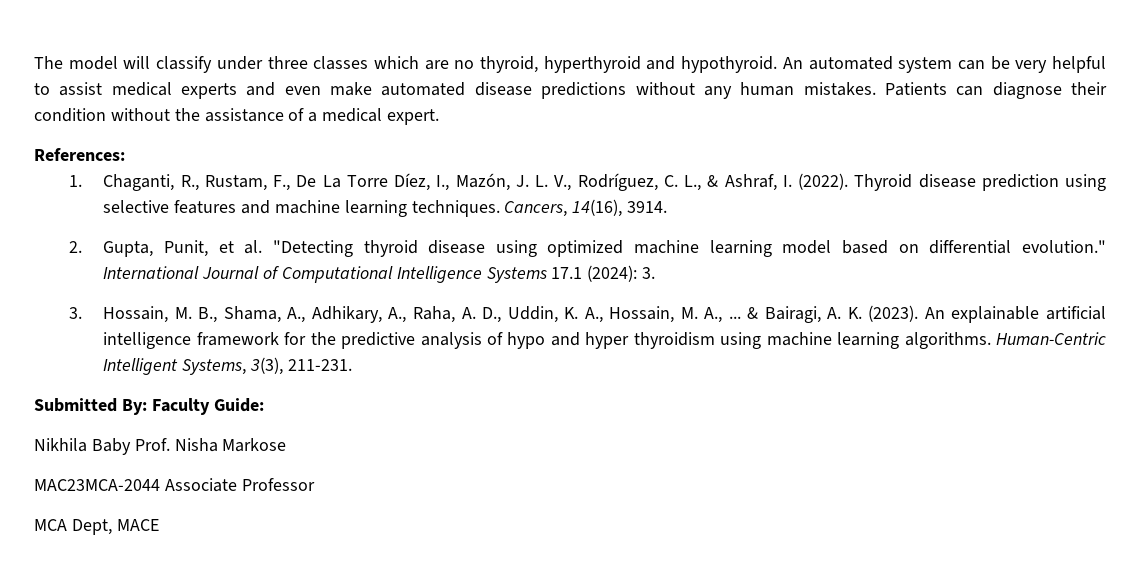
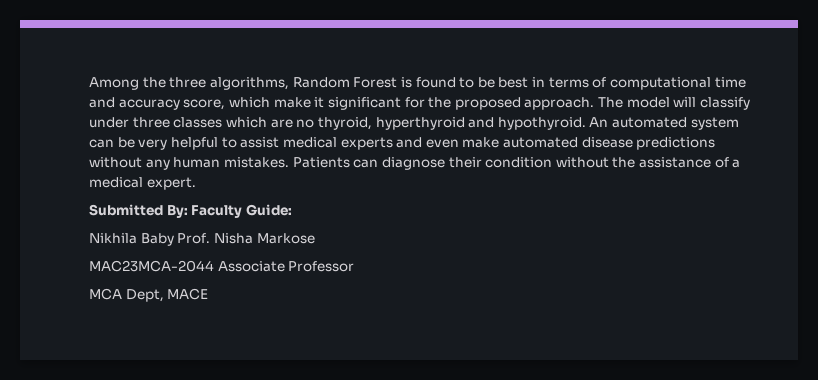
(34, 62) none -> [89,77,746,90] [89,97,595,110] Among the three algorithms, Random Forest is found to be best in terms of computational time and accuracy score, which make it significant for the proposed approach.
[34,148,125,161] [68,173,1107,191] [103,199,668,217] [68,240,1106,257] [103,265,656,283] [68,305,1107,323] [103,332,1107,349] [103,357,352,375] // References: // 1. Chaganti, R., Rustam, F., De La Torre Díez, I., Mazón, J. L. V., Rodríguez, C. L., & Ashraf, I. (2022). Thyroid disease prediction using selective features and machine learning techniques. Cancers, 14(16), 3914. // 2. Gupta, Punit, et al. "Detecting thyroid disease using optimized machine learning model based on differential evolution." International Journal of Computational Intelligence Systems 17.1 (2024): 3. // 3. Hossain, M. B., Shama, A., Adhikary, A., Raha, A. D., Uddin, K. A., Hossain, M. A., ... & Bairagi, A. K. (2023). An explainable artificial intelligence framework for the predictive analysis of hypo and hyper thyroidism using machine learning algorithms. Human-Centric Intelligent Systems, 3(3), 211-231. -> (196, 183) none

